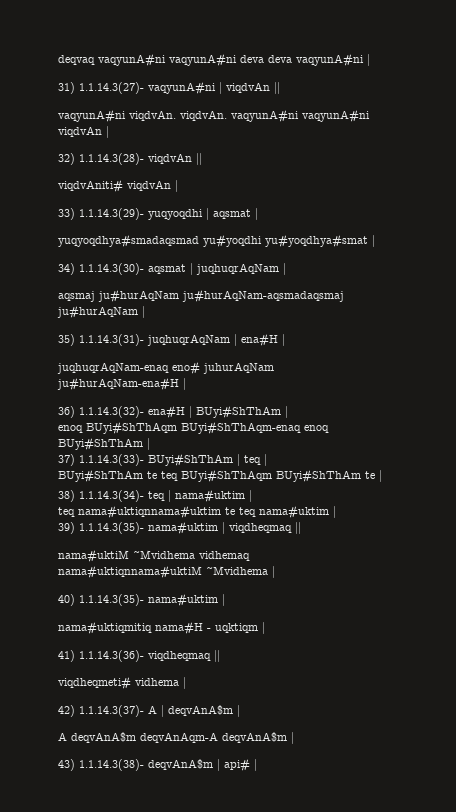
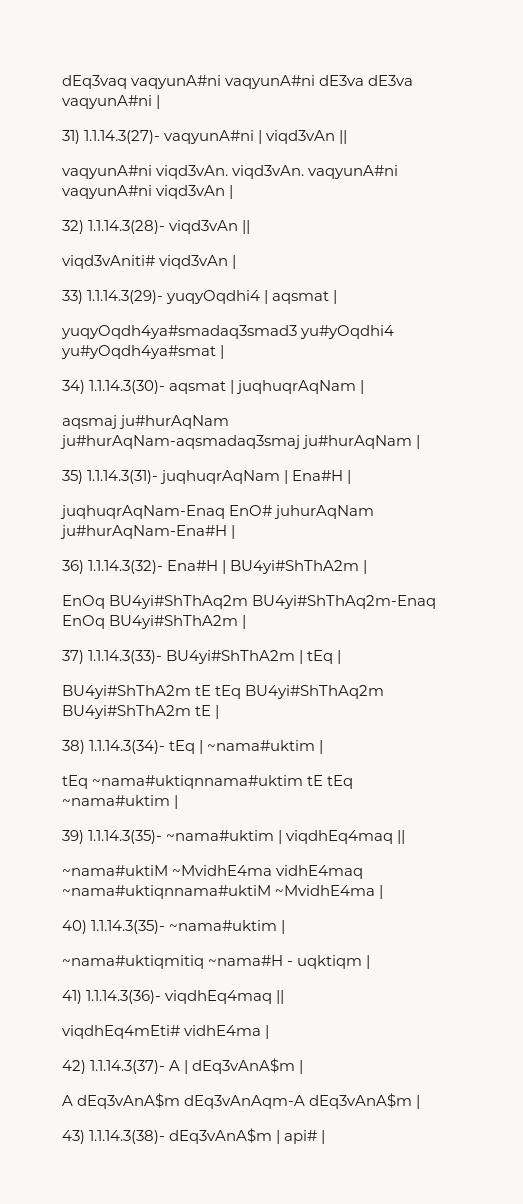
[58,53,292,67] deqvaq vaqyunA#ni vaqyunA#ni deva deva -> [62,75,414,89] dEq3vaq vaqyunA#ni vaqyunA#ni dE3va dE3va
[226,82,270,93] viqdvAn -> [266,130,336,144] viqd3vAn
[129,109,370,123] [58,126,102,137] viqdvAn. viqdvAn. vaqyunA#ni vaqyunA#ni viqdvAn -> [156,165,399,179] [62,185,226,199] viqd3vAn. viqd3vAn. vaqyunA#ni vaqyunA#ni viqd3vAn
[148,153,202,165] [58,179,171,193] viqdvAn || // viqdvAniti# viqdvAn -> [169,220,251,234] [62,255,229,269] viqd3vAn || // viqd3vAniti# viqd3vAn
[148,209,203,220] yuqyoqdhi -> [166,290,261,304] yuqyOqdhi4
[58,234,368,248] yuqyoqdhya#smadaqsmad yu#yoqdhi yu#yoqdhya#smat -> [61,325,395,339] [61,345,216,359] yuqyOqdh4ya#smadaq3smad3 yu#yOqdhi4 yu#yOqdh4ya#smat
[182,289,344,303] ju#hurAqNam-aqsmadaqsmaj -> [60,435,300,449] ju#hurAqNam-aqsmadaq3smaj
[241,333,285,347] [57,361,274,375] [57,377,179,391] ena#H | // juqhuqrAqNam-enaq eno# juhurAqNam ju#hurAqNam-ena#H -> [292,470,352,484] [60,505,375,519] [60,525,227,539] Ena#H | // juqhuqrAqNam-Enaq EnO# juhurAqNam ju#hurAqNam-Ena#H
[148,405,288,419] [58,421,329,435] [58,437,150,451] [58,453,267,467] [58,469,382,483] [58,489,252,503] [58,505,336,519] [58,521,301,535] [58,549,250,563] [58,565,268,579] ena#H | BUyi#ShThAm | // enoq BUyi#ShThAqm BUyi#ShThAqm-enaq enoq BUyi#ShThAm | // 37) 1.1.14.3(33)- BUyi#ShThAm | teq | // BUyi#ShThAm te teq BUyi#ShThAqm BUyi#ShThAm te | // 38) 1.1.14.3(34)- teq | nama#uktim | // teq nama#uktiqnnama#uktim te teq nama#uktim | // 39) 1.1.14.3(35)- nama#uktim | viqdheqmaq || // nama#uktiM ~Mvidhema vidhemaq nama#uktiqnnama#uktiM ~Mvidhema -> [167,560,368,574] [62,595,437,609] [62,615,247,629] [62,650,342,664] [62,685,385,699] [62,705,220,719] [62,740,324,754] [62,775,354,789] [62,795,179,809] [62,830,406,844] [62,865,364,879] [62,885,376,899] Ena#H | BU4yi#ShThA2m | // EnOq BU4yi#ShThAq2m BU4yi#ShThAq2m-Enaq EnOq BU4yi#ShThA2m | // 37) 1.1.14.3(33)- BU4yi#ShThA2m | tEq | // BU4yi#ShThA2m tE tEq BU4yi#ShThAq2m BU4yi#ShThA2m tE | // 38) 1.1.14.3(34)- tEq | ~nama#uktim | // tEq ~nama#uktiqnnama#uktim tE tEq ~nama#uktim | // 39) 1.1.14.3(35)- ~nama#uktim | viqdhEq4maq || // ~nama#uktiM ~MvidhE4ma vidhE4maq ~nama#uktiqnnama#uktiM ~MvidhE4ma
[148,593,225,607] [58,621,203,635] nama#uktim | // nama#uktiqmitiq nama#H -> [169,920,286,934] [62,955,284,969] ~nama#uktim | // ~nama#uktiqmitiq ~nama#H
[148,650,220,662] [58,676,179,690] viqdheqmaq || // viqdheqmeti# vidhema -> [165,990,285,1004] [62,1025,262,1039] viqdhEq4maq || // viqdhEq4mEti# vidhE4ma
[168,705,233,716] deqvAnA$m -> [192,1058,296,1074] dEq3vAnA$m
[71,732,287,743] deqvAnA$m deqvAnAqm-A deqvAnA$m -> [77,1093,413,1109] dEq3vAnA$m dEq3vAnAqm-A dEq3vAnA$m
[148,759,213,770] deqvAnA$m -> [169,1128,273,1144] dEq3vAnA$m

